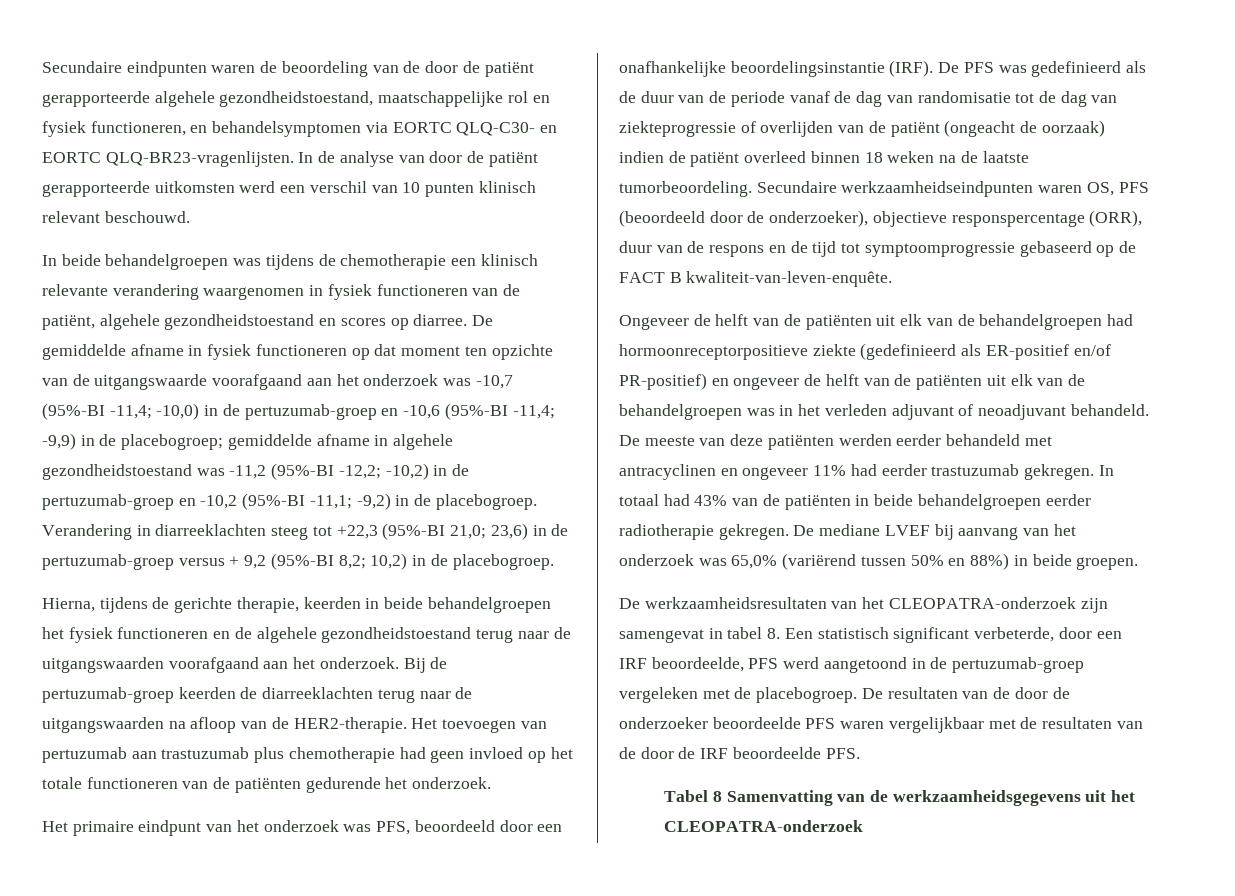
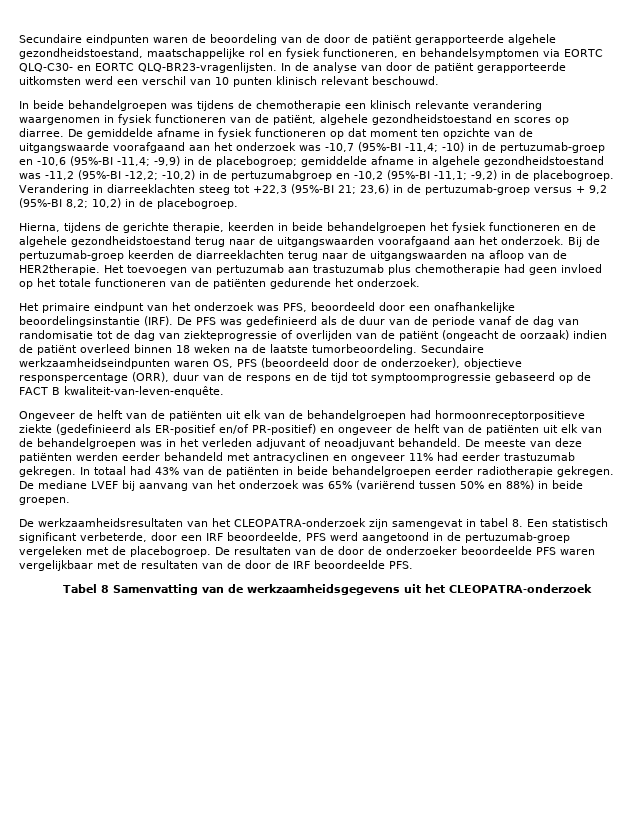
[156,403,200,420] -10,0) -> [442,142,464,152] -10)
[42,494,174,510] pertuzumab-groep -> [231,170,332,181] pertuzumabgroep
[450,525,487,539] 21,0; -> [338,185,356,194] 21;
[293,717,407,733] HER2-therapie. -> [19,264,100,275] HER2therapie.
[731,555,778,569] 65,0% -> [327,481,352,489] 65%

